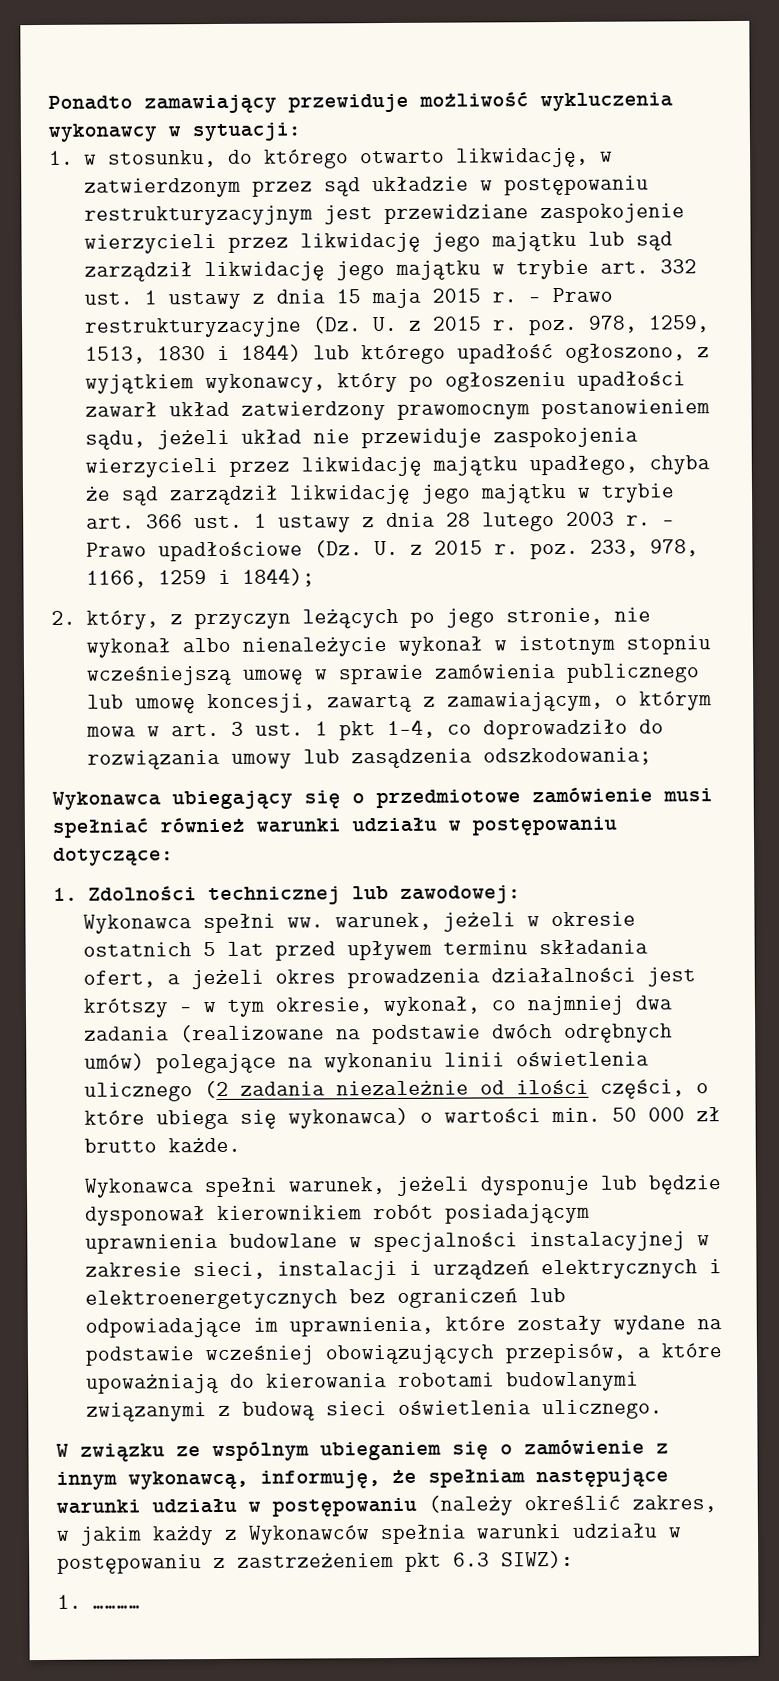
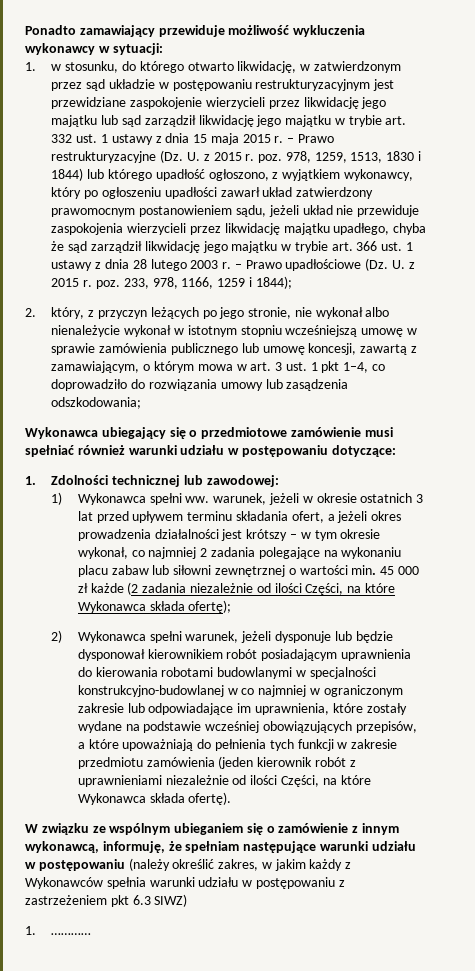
(521, 894) none -> [51,492,63,505] 1)
[202,942,216,957] 5 -> [416,494,424,503] 3
[274,997,372,1015] okresie, -> [340,529,381,539] okresie
[634,995,672,1010] [83,1023,673,1045] [83,1051,649,1074] [83,1082,193,1102] dwa zadania (realizowane na podstawie dwóch odrębnych umów) polegające na wykonaniu linii oświetlenia ulicznego -> [200,547,402,559] [77,565,419,577] [77,583,124,593] 2 zadania polegające na wykonaniu placu zabaw lub siłowni zewnętrznej o wartości min. 45 000 zł każde
[599,1079,709,1099] [83,1107,721,1130] [83,1137,241,1153] części, o które ubiega się wykonawca) o wartości min. 50 000 zł brutto każde. // -> [305,583,395,595] [77,600,232,613] [51,630,63,643] Części, na które Wykonawca składa ofertę); // 2)
[228,1231,710,1253] [84,1259,722,1281] [84,1288,518,1310] budowlane w specjalności instalacyjnej w zakresie sieci, instalacji i urządzeń elektrycznych i elektroenergetycznych bez ograniczeń -> [77,667,376,679] [77,685,403,697] [77,703,124,713] do kierowania robotami budowlanymi w specjalności konstrukcyjno-budowlanej w co najmniej w ograniczonym zakresie
[265,1371,639,1392] [85,1399,663,1422] kierowania robotami budowlanymi związanymi z budową sieci oświetlenia ulicznego. -> [214,739,398,751] [77,756,356,769] [77,775,371,787] [77,792,232,805] pełnienia tych funkcji w zakresie przedmiotu zamówienia (jeden kierownik robót z uprawnieniami niezależnie od ilości Części, na które Wykonawca składa ofertę).
[501,1550,574,1569] SIWZ): -> [154,894,188,907] SIWZ)

